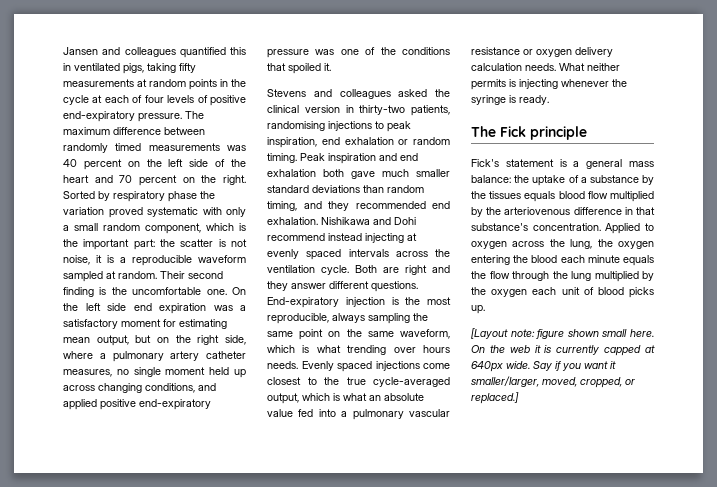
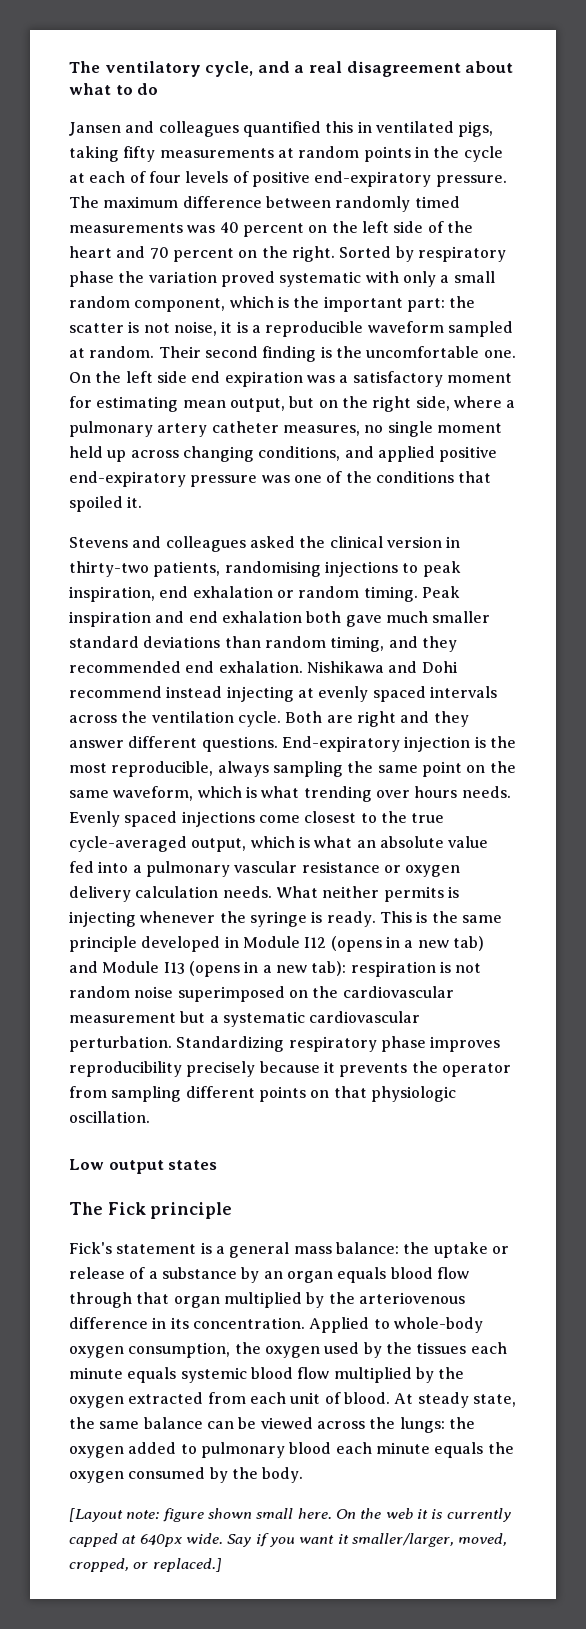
(63, 51) none -> [69,61,514,77] [69,83,159,95] The ventilatory cycle, and a real disagreement about what to do //
(549, 100) none -> [379,911,502,923] [69,936,484,952] [69,961,482,977] [69,986,454,1002] [69,1011,421,1027] [69,1036,501,1052] [69,1061,511,1077] [69,1086,456,1102] [69,1111,150,1123] [69,1159,218,1174] This is the same principle developed in Module I12 (opens in a new tab) and Module I13 (opens in a new tab): respiration is not random noise superimposed on the cardiovascular measurement but a systematic cardiovascular perturbation. Standardizing respiratory phase improves reproducibility precisely because it prevents the operator from sampling different points on that physiologic oscillation. // Low output states
(566, 180) none -> [491,1246,509,1254] [69,1267,125,1279] or release
[471,191,522,199] the tissues -> [263,1271,333,1283] an organ
(608, 195) none -> [69,1292,220,1308] through that organ
[636,207,655,215] [471,223,528,231] that substance's -> [170,1317,189,1329] its
[471,239,654,249] [471,255,529,265] oxygen across the lung, the oxygen entering the -> [393,1317,483,1333] [69,1342,507,1358] [69,1367,465,1383] [69,1392,516,1408] [69,1417,475,1433] [69,1442,285,1458] whole-body oxygen consumption, the oxygen used by the tissues each minute equals systemic blood flow multiplied by the oxygen extracted from each unit of blood. At steady state, the same balance can be viewed across the lungs: the oxygen added to pulmonary
[489,271,654,282] [471,287,654,298] [471,305,485,314] flow through the lung multiplied by the oxygen each unit of blood picks up. -> [69,1467,304,1483] oxygen consumed by the body.

